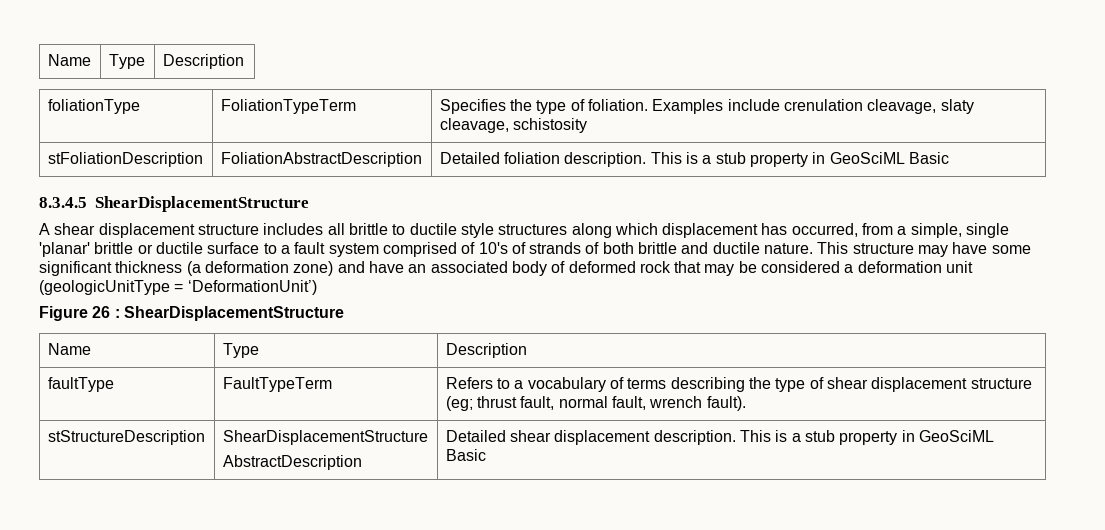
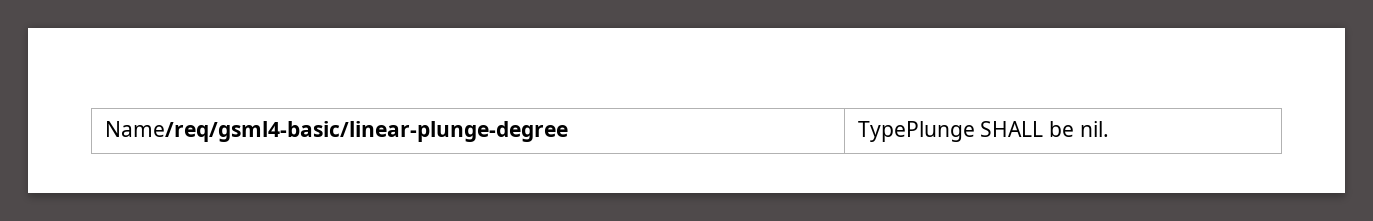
[47,54,91,66] [108,54,145,69] [162,54,244,69] [47,99,140,114] [220,99,356,114] [439,99,974,114] [439,118,588,133] [47,152,203,167] [220,152,422,167] [439,152,949,167] [39,196,309,212] [39,223,1010,238] [39,242,1031,257] [39,261,974,276] [39,280,317,295] [39,306,344,321] [47,343,91,355] [222,343,259,358] [445,343,527,358] [47,377,114,392] [222,377,332,392] [445,377,1032,392] [445,396,746,411] [47,430,205,445] [222,430,428,445] [222,455,362,470] [445,430,994,445] [445,449,486,461] Name | Type | Description // foliationType | FoliationTypeTerm | Specifies the type of foliation. Examples include crenulation cleavage, slaty cleavage, schistosity // stFoliationDescription | FoliationAbstractDescription | Detailed foliation description. This is a stub property in GeoSciML Basic // 8.3.4.5 ShearDisplacementStructure // A shear displacement structure includes all brittle to ductile style structures along which displacement has occurred, from a simple, single 'planar' brittle or ductile surface to a fault system comprised of 10's of strands of both brittle and ductile nature. This structure may have some significant thickness (a deformation zone) and have an associated body of deformed rock that may be considered a deformation unit (geologicUnitType = ‘DeformationUnit’) // Figure 26 : ShearDisplacementStructure // Name | Type | Description // faultType | FaultTypeTerm | Refers to a vocabulary of terms describing the type of shear displacement structure (eg; thrust fault, normal fault, wrench fault). // stStructureDescription | ShearDisplacementStructure // AbstractDescription | Detailed shear displacement description. This is a stub property in GeoSciML Basic -> [104,121,568,142] [857,121,1109,142] Name/req/gsml4-basic/linear-plunge-degree | TypePlunge SHALL be nil.

